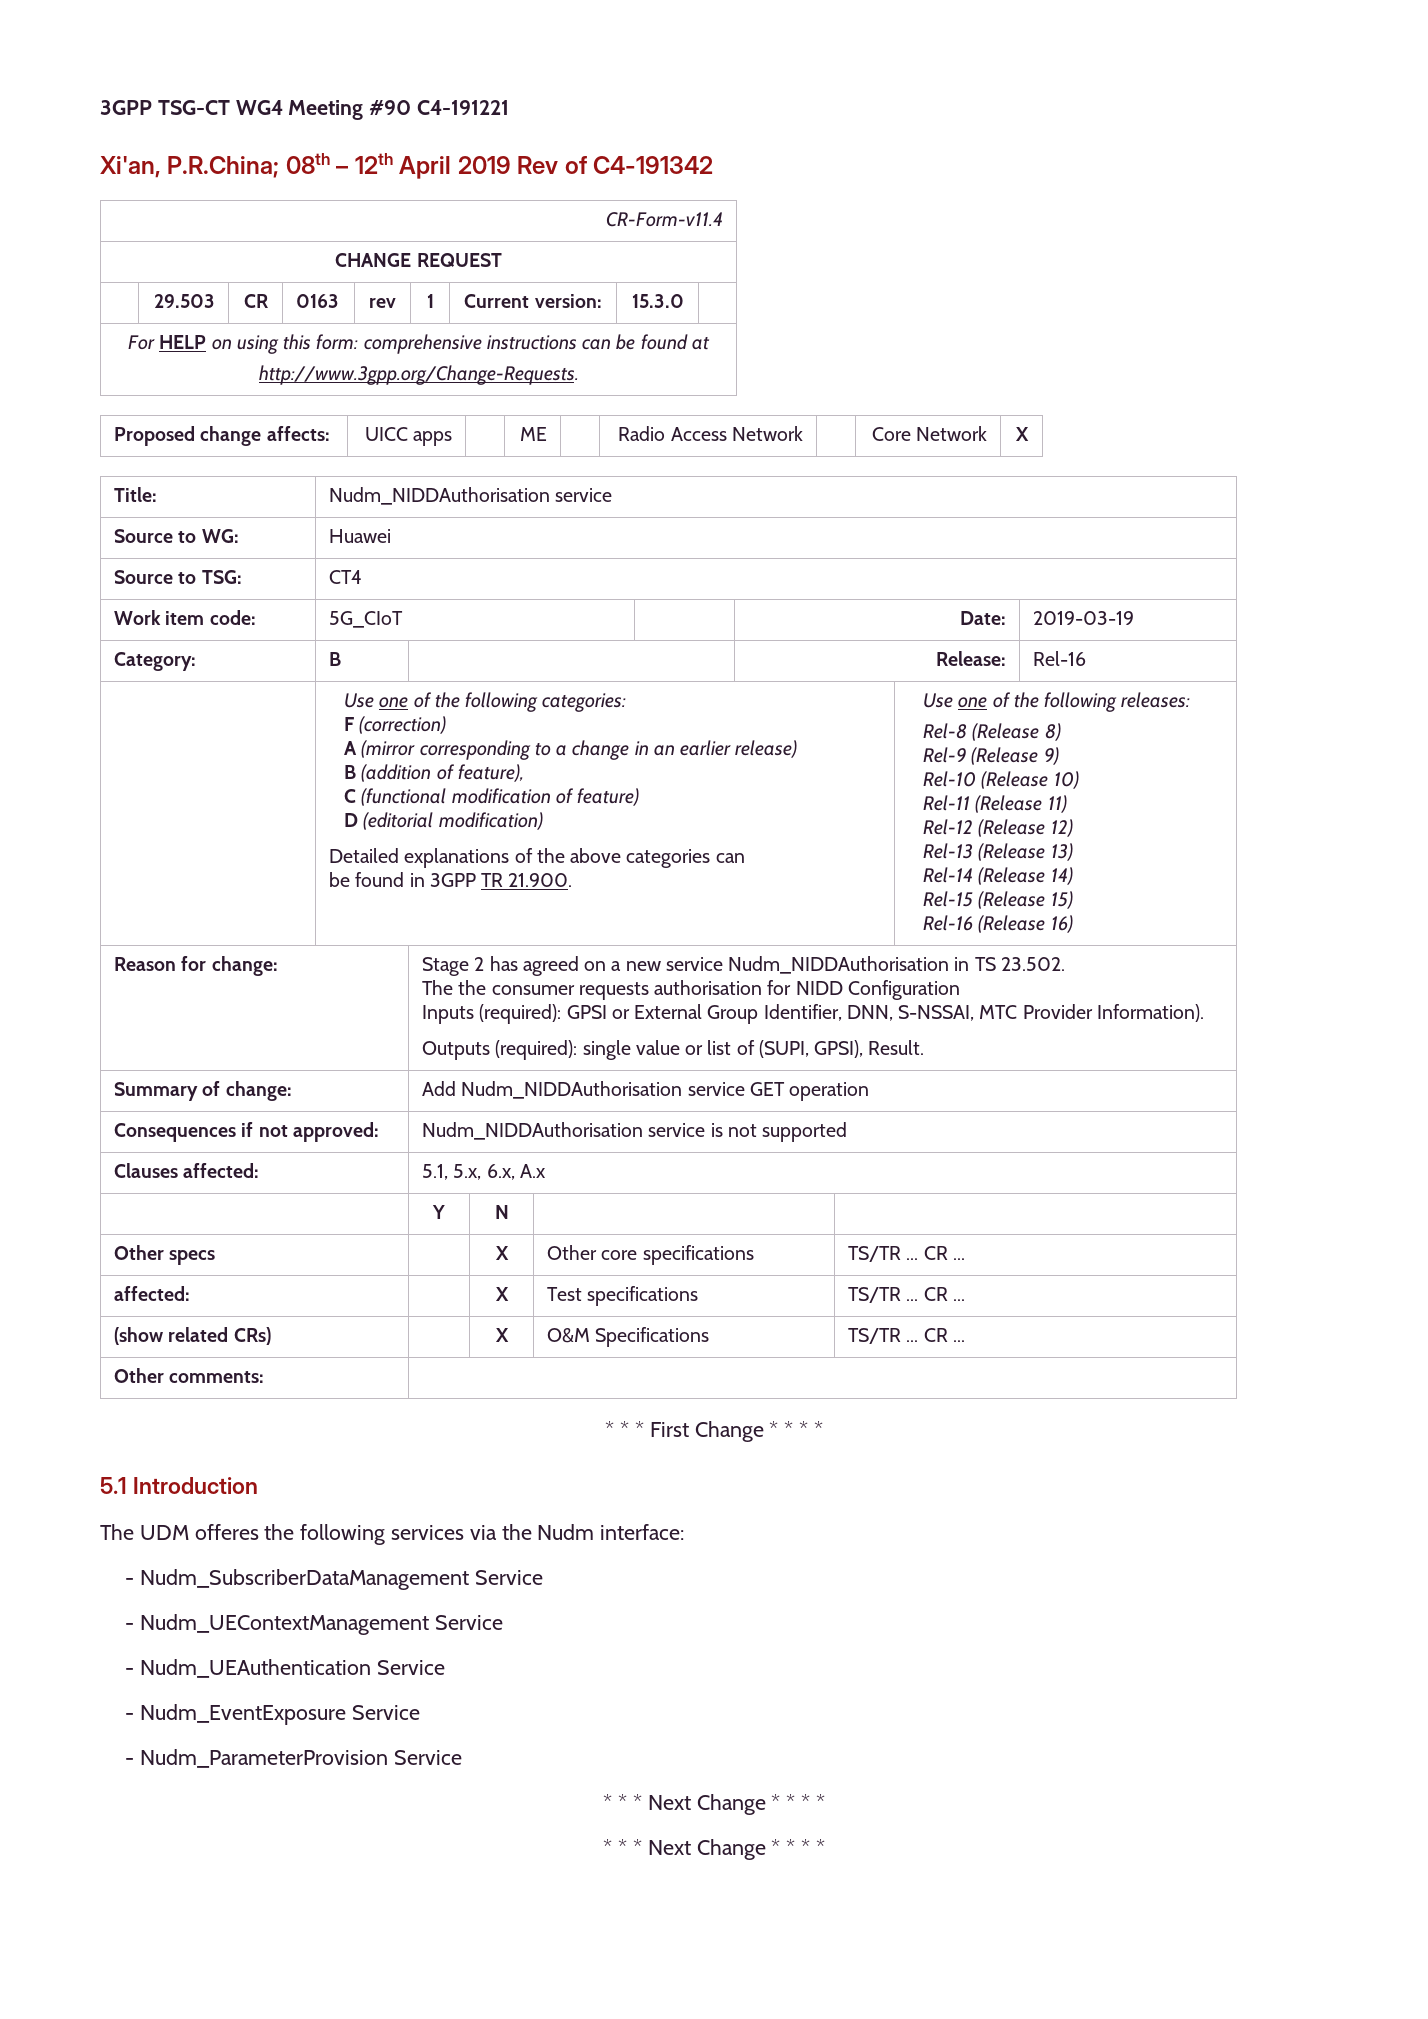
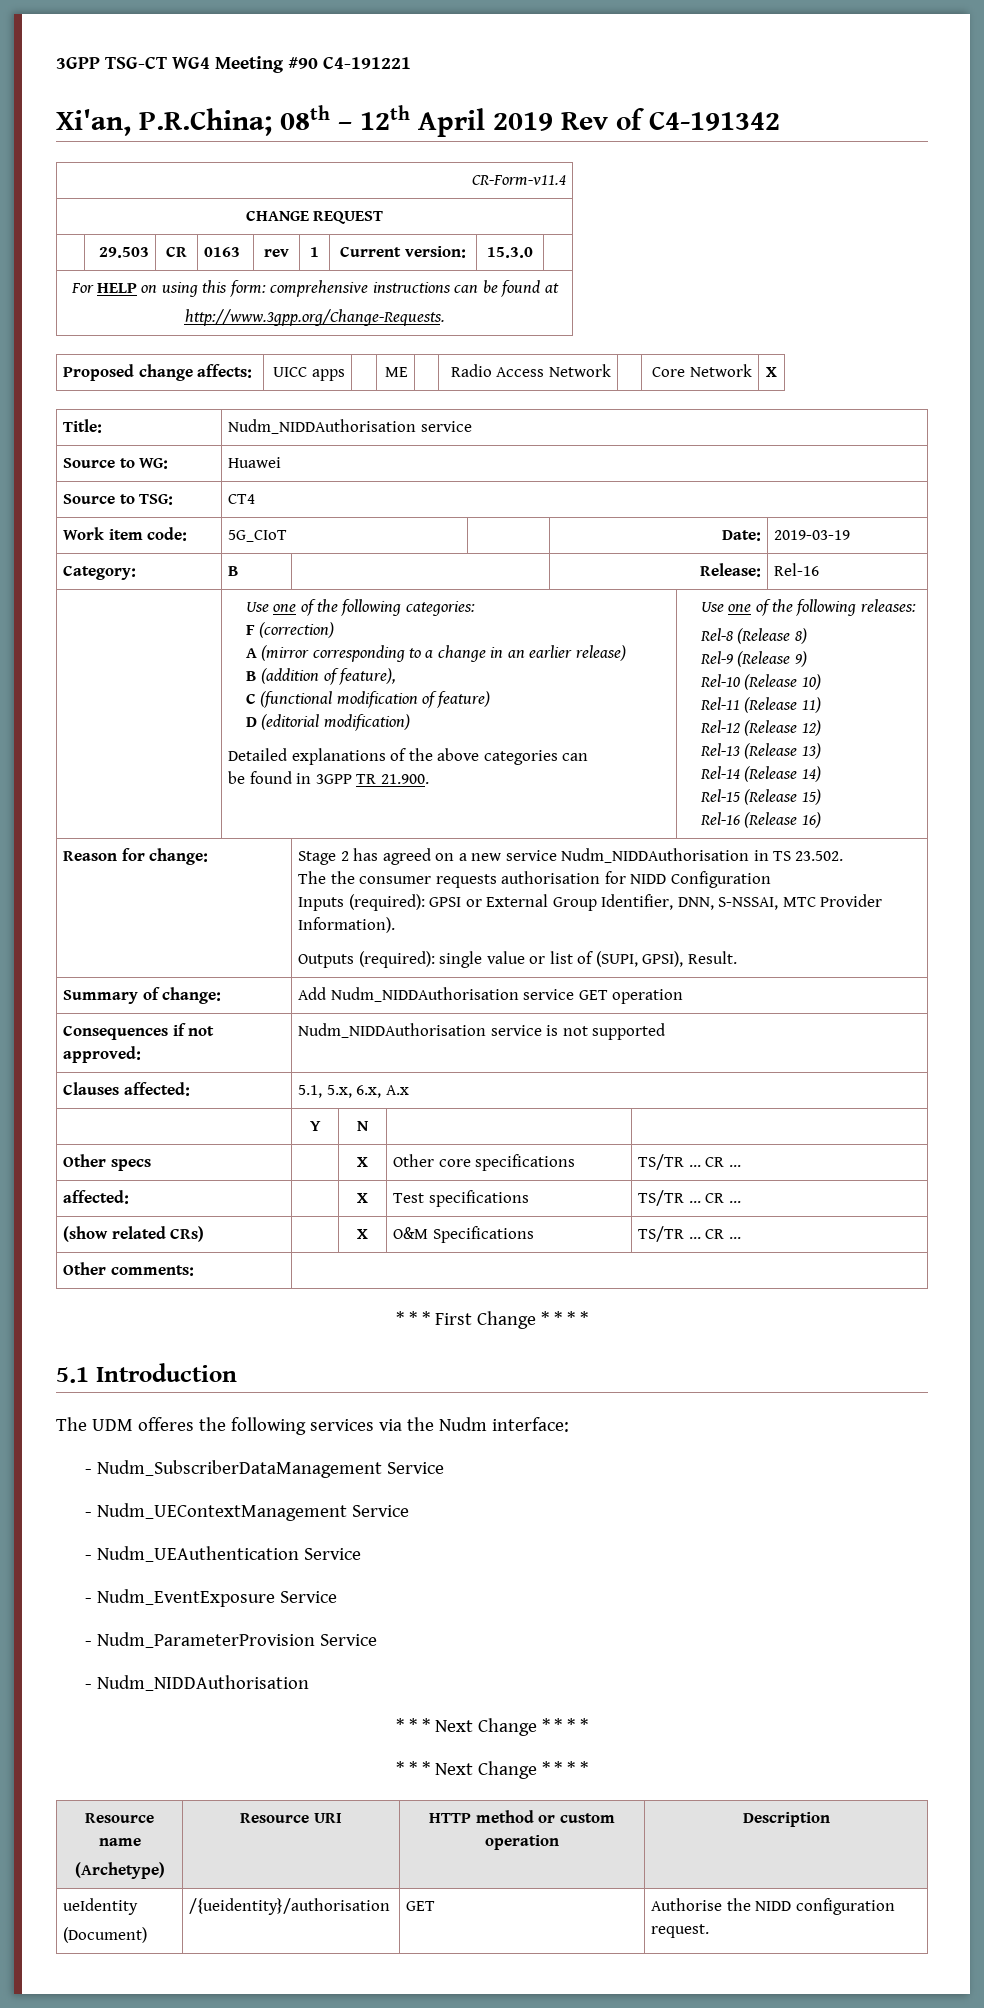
(462, 1757) none -> [84,1675,309,1691] // - Nudm_NIDDAuthorisation
(825, 1847) none -> [85,1813,154,1823] [98,1838,141,1846] [74,1862,165,1879] [240,1813,342,1823] [429,1810,615,1823] [485,1835,559,1850] [742,1812,830,1827] [63,1898,139,1915] [63,1927,148,1943] [189,1898,391,1915] [406,1901,436,1911] [651,1898,895,1915] [651,1924,710,1938] // Resource name // (Archetype) | Resource URI | HTTP method or custom operation | Description // ueIdentity // (Document) | /{ueidentity}/authorisation | GET | Authorise the NIDD configuration request.

